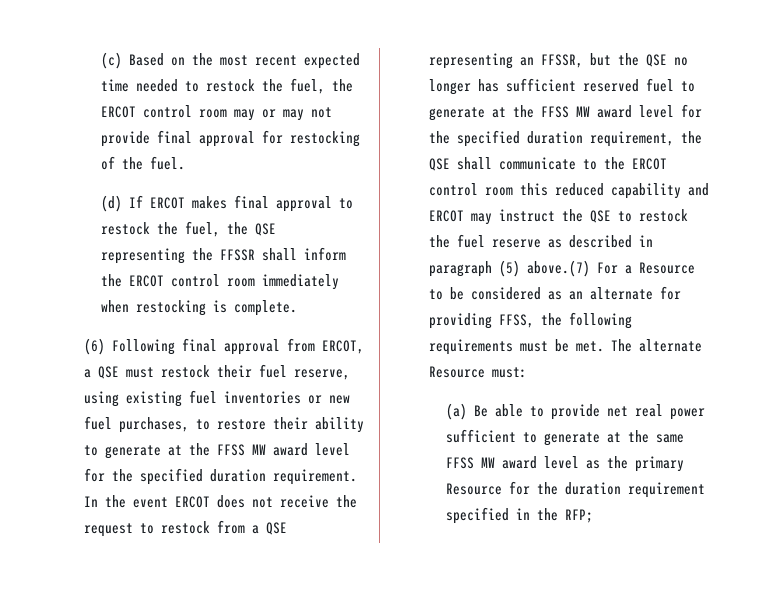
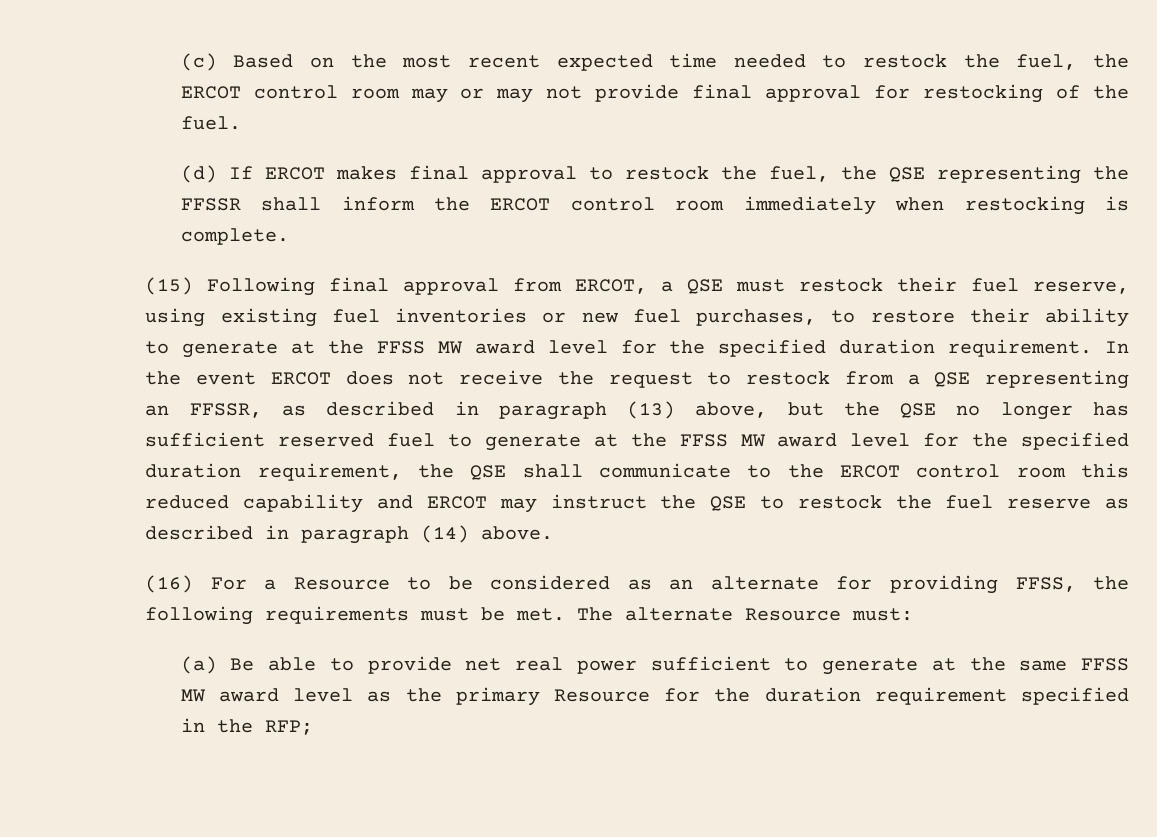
[83,338,105,355] (6) -> [145,277,194,295] (15)
(583, 61) none -> [281,401,768,420] as described in paragraph (13) above,
[498,260,590,277] (5) above.(7) -> [421,525,554,543] [145,575,194,593] (14) above. // (16)

